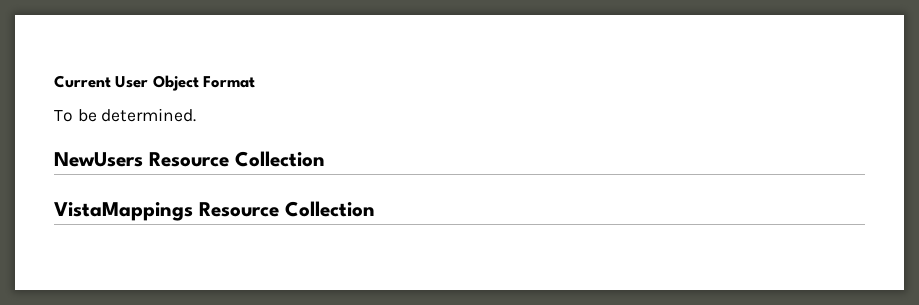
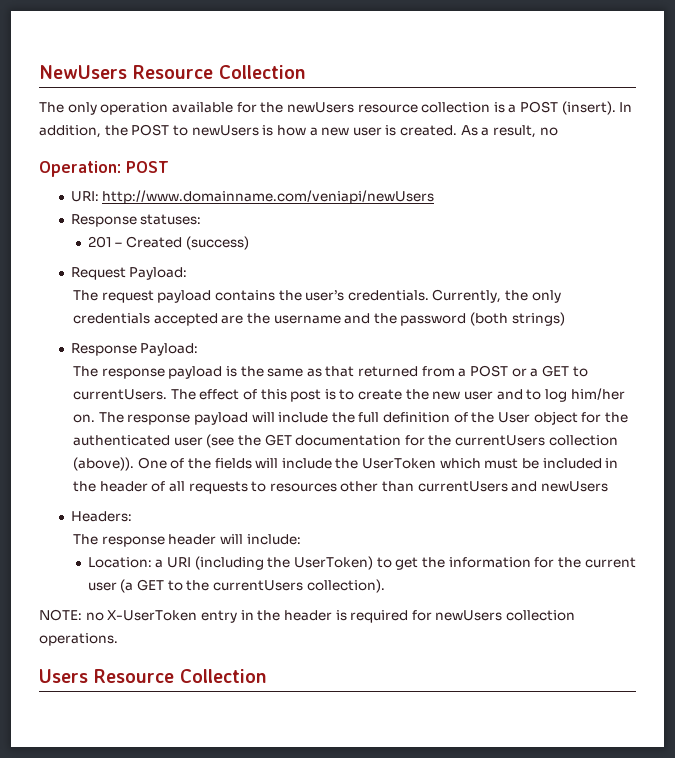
[54,75,256,91] [54,108,197,122] [54,151,325,167] [54,202,193,221] Current User Object Format // To be determined. // NewUsers Resource Collection // VistaMappings -> [39,65,306,79] [39,101,633,115] [39,124,558,138] [39,161,169,177] [70,190,435,204] [70,214,202,227] [87,236,249,250] [70,267,188,280] [72,289,561,303] [72,312,565,326] [70,343,199,356] [72,365,588,379] [72,388,625,402] [72,411,628,425] [72,434,618,448] [72,457,619,471] [72,481,609,494] [70,511,132,522] [72,534,301,547] [87,556,636,570] [87,579,385,593] [39,609,576,623] [39,633,118,646] [39,669,88,683] NewUsers Resource Collection // The only operation available for the newUsers resource collection is a POST (insert). In addition, the POST to newUsers is how a new user is created. As a result, no // Operation: POST // URI: http://www.domainname.com/veniapi/newUsers // Response statuses: // 201 – Created (success) // Request Payload: // The request payload contains the user’s credentials. Currently, the only credentials accepted are the username and the password (both strings) // Response Payload: // The response payload is the same as that returned from a POST or a GET to currentUsers. The effect of this post is to create the new user and to log him/her on. The response payload will include the full definition of the User object for the authenticated user (see the GET documentation for the currentUsers collection (above)). One of the fields will include the UserToken which must be included in the header of all requests to resources other than currentUsers and newUsers // Headers: // The response header will include: // Location: a URI (including the UserToken) to get the information for the current user (a GET to the currentUsers collection). // NOTE: no X-UserToken entry in the header is required for newUsers collection operations. // Users

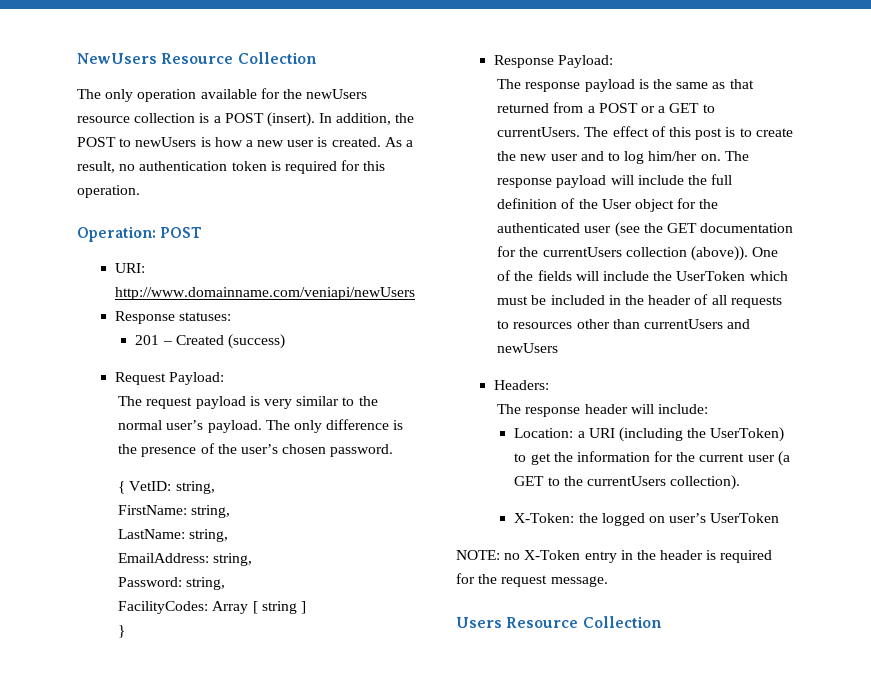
(558, 131) none -> [139,160,386,174] [77,185,140,198] authentication token is required for this operation.
[214,289,561,303] [72,312,565,326] contains the user’s credentials. Currently, the only credentials accepted are the username and the password (both strings) -> [249,396,378,409] [118,419,404,433] [118,443,394,457] [118,481,215,494] [118,505,231,518] [118,529,229,542] [118,553,253,566] [118,577,226,590] [118,601,307,614] [118,625,126,638] is very similar to the normal user’s payload. The only difference is the presence of the user’s chosen password. // { VetID: string, // FirstName: string, // LastName: string, // EmailAddress: string, // Password: string, // FacilityCodes: Array [ string ] // }
(385, 586) none -> [514,513,780,526] // X-Token: the logged on user’s UserToken
[107,610,198,621] X-UserToken -> [524,550,581,560] X-Token
[435,610,576,621] [39,633,118,646] newUsers collection operations. -> [478,574,608,587] the request message.

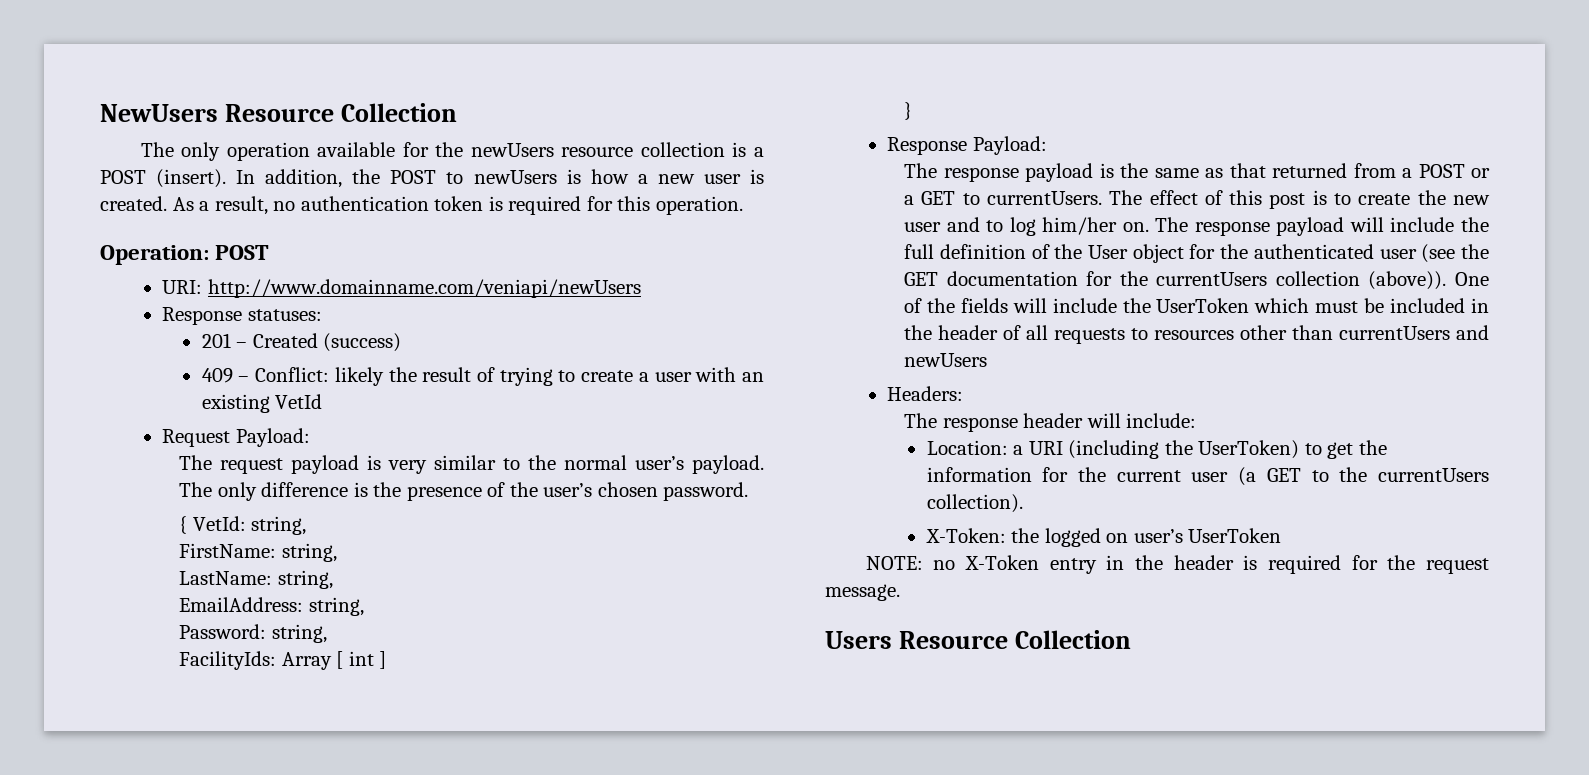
(285, 341) none -> [201,367,764,386] [201,394,323,413] // 409 – Conflict: likely the result of trying to create a user with an existing VetId
[129,481,172,491] VetID: -> [192,516,246,531] VetId:
[118,601,209,614] FacilityCodes: -> [179,651,277,670] FacilityIds:
[261,601,297,614] string -> [348,651,374,666] int

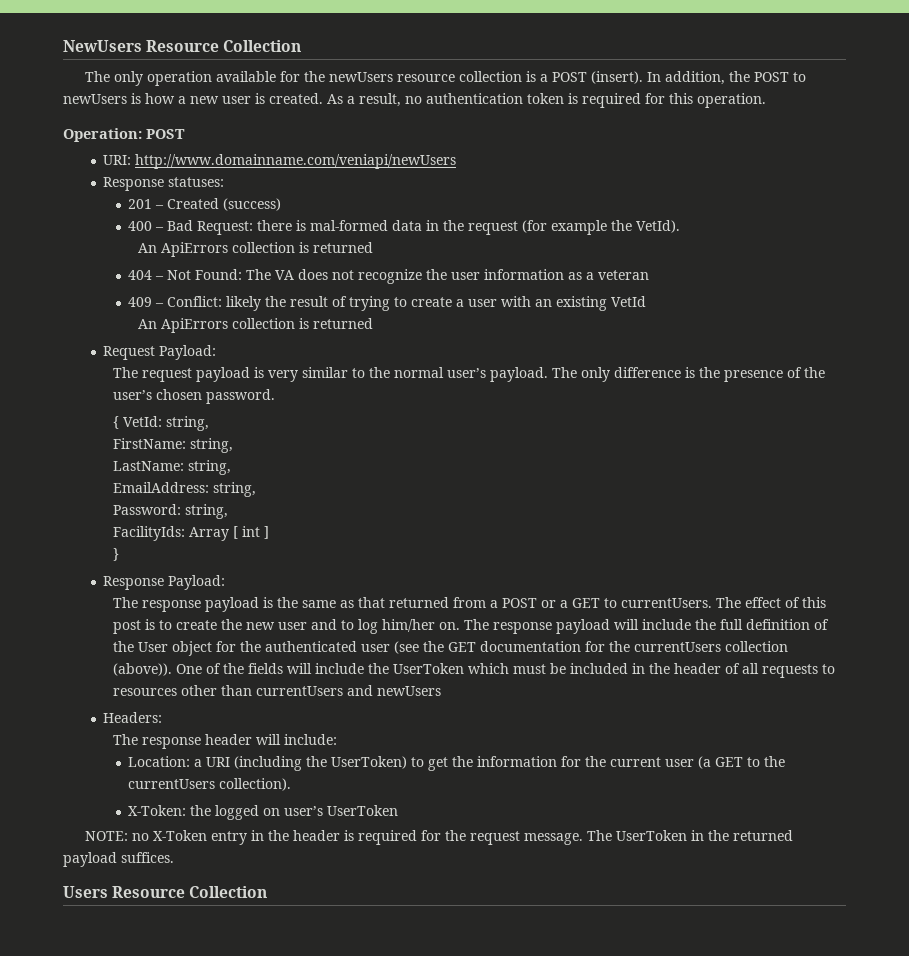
(402, 342) none -> [128,220,681,235] [137,242,373,257] [128,269,650,284] // 400 – Bad Request: there is mal-formed data in the request (for example the VetId). // An ApiErrors collection is returned // 404 – Not Found: The VA does not recognize the user information as a veteran
(323, 401) none -> [137,318,373,333] // An ApiErrors collection is returned
(900, 592) none -> [586,830,793,841] [63,852,174,867] The UserToken in the returned payload suffices.

